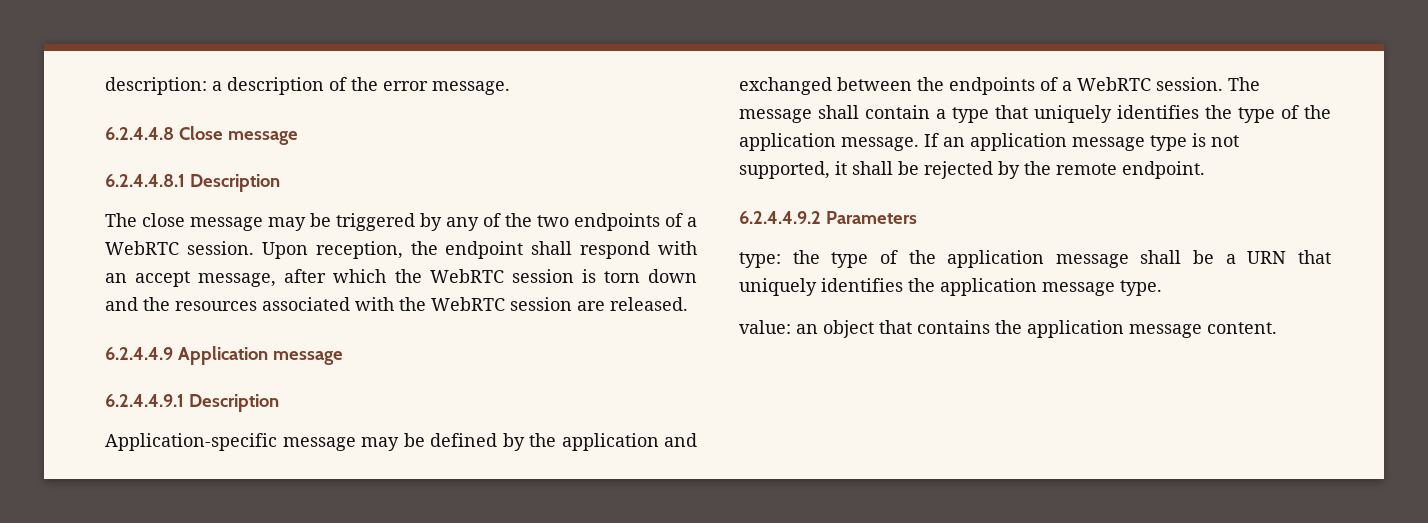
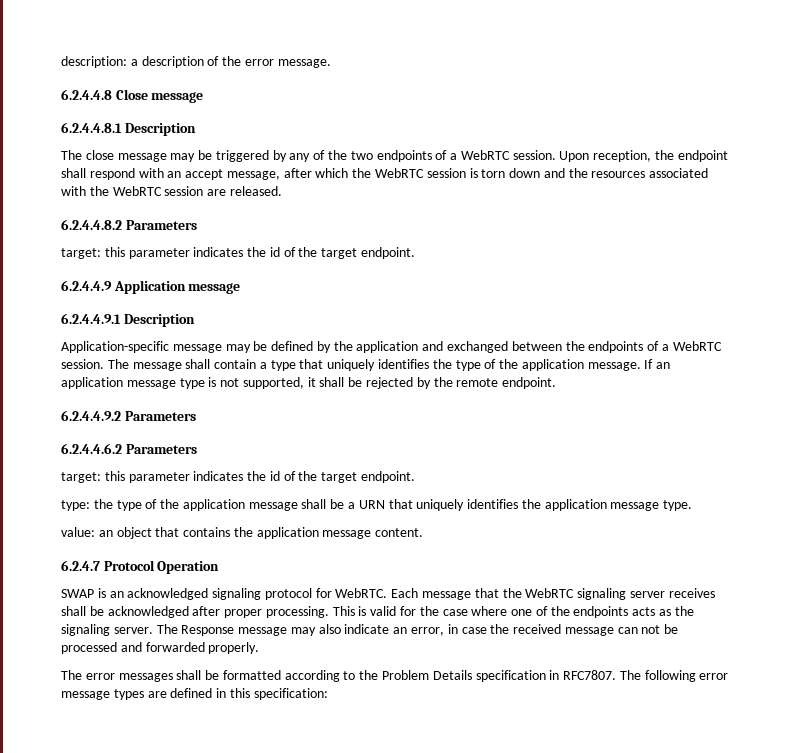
(688, 304) none -> [61,219,197,230] [61,247,416,259] // 6.2.4.4.8.2 Parameters // target: this parameter indicates the id of the target endpoint.
(917, 217) none -> [61,443,197,454] [61,471,416,483] // 6.2.4.4.6.2 Parameters // target: this parameter indicates the id of the target endpoint.
(1277, 328) none -> [61,560,220,574] [61,588,715,600] [61,606,694,618] [61,624,679,636] [61,642,260,654] [61,670,729,682] [61,688,328,700] // 6.2.4.7 Protocol Operation // SWAP is an acknowledged signaling protocol for WebRTC. Each message that the WebRTC signaling server receives shall be acknowledged after proper processing. This is valid for the case where one of the endpoints acts as the signaling server. The Response message may also indicate an error, in case the received message can not be processed and forwarded properly. // The error messages shall be formatted according to the Problem Details specification in RFC7807. The following error message types are defined in this specification:

